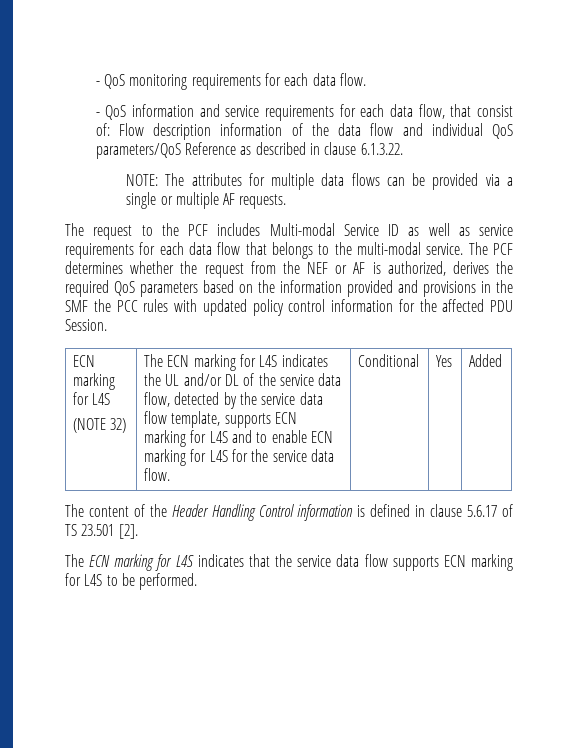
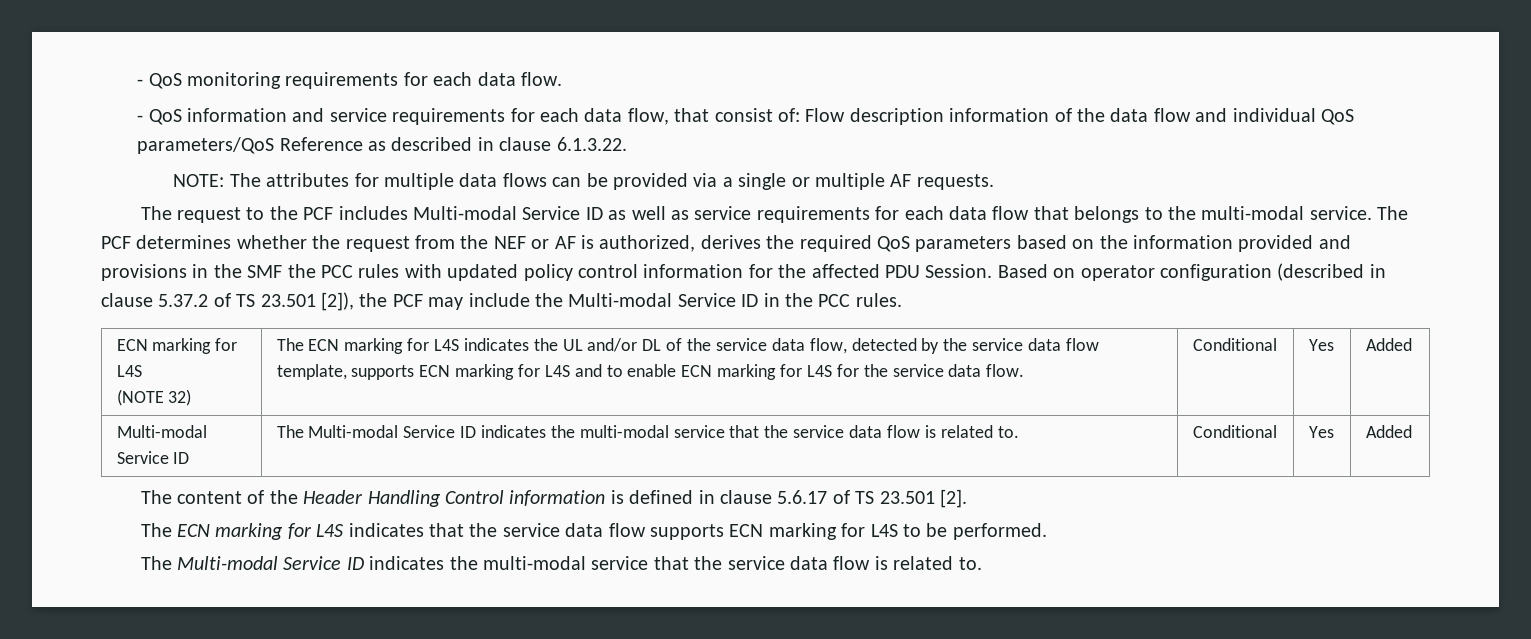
(107, 325) none -> [997,263,1386,281] [101,292,902,311] Based on operator configuration (described in clause 5.37.2 of TS 23.501 [2]), the PCF may include the Multi-modal Service ID in the PCC rules.
(503, 360) none -> [116,425,207,438] [116,451,190,464] [276,425,1019,438] [1192,425,1277,438] [1308,426,1334,438] [1365,425,1412,438] // Multi-modal Service ID | The Multi-modal Service ID indicates the multi-modal service that the service data flow is related to. | Conditional | Yes | Added
(198, 581) none -> [140,556,982,570] // The Multi-modal Service ID indicates the multi-modal service that the service data flow is related to.

